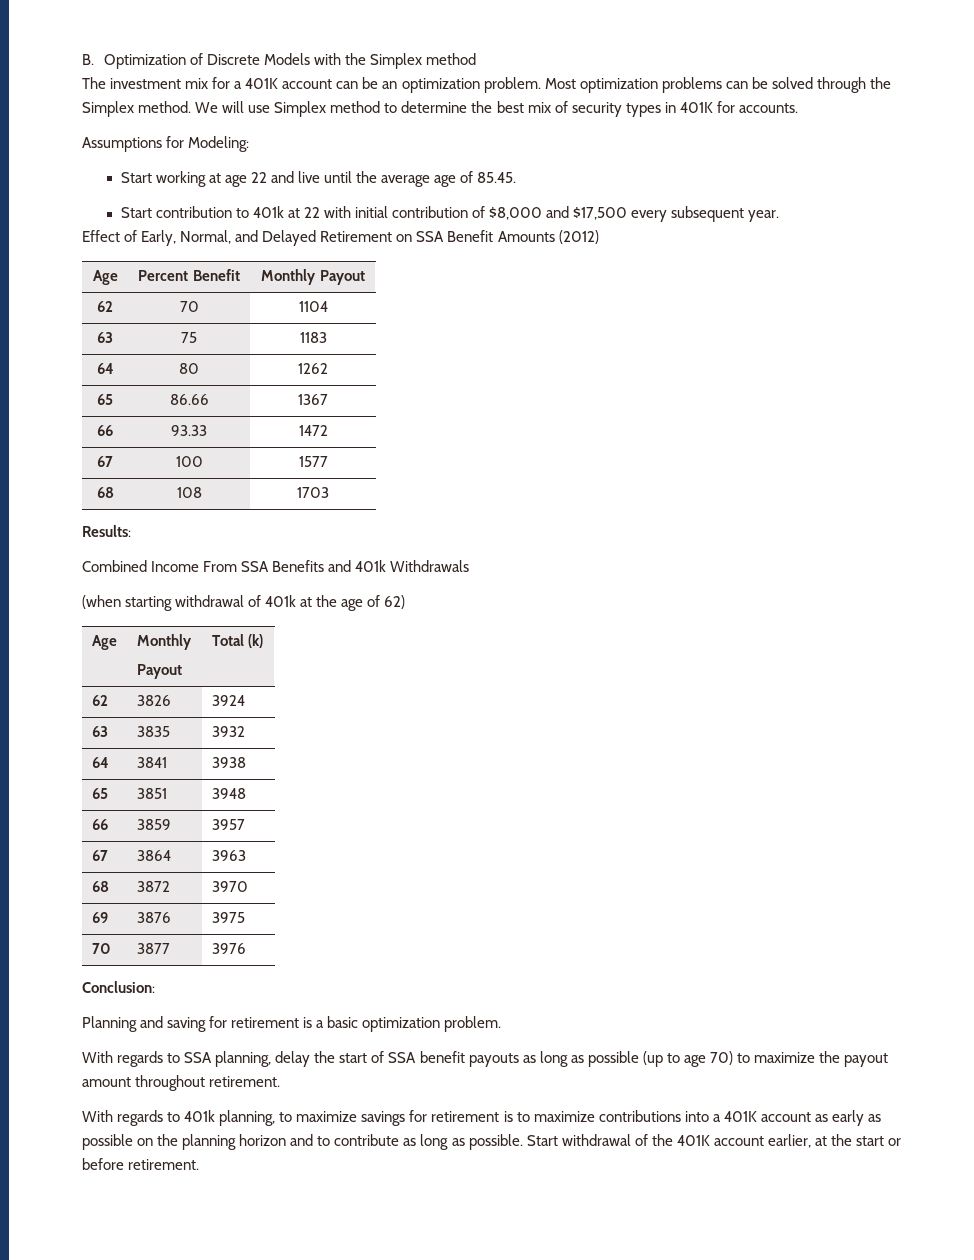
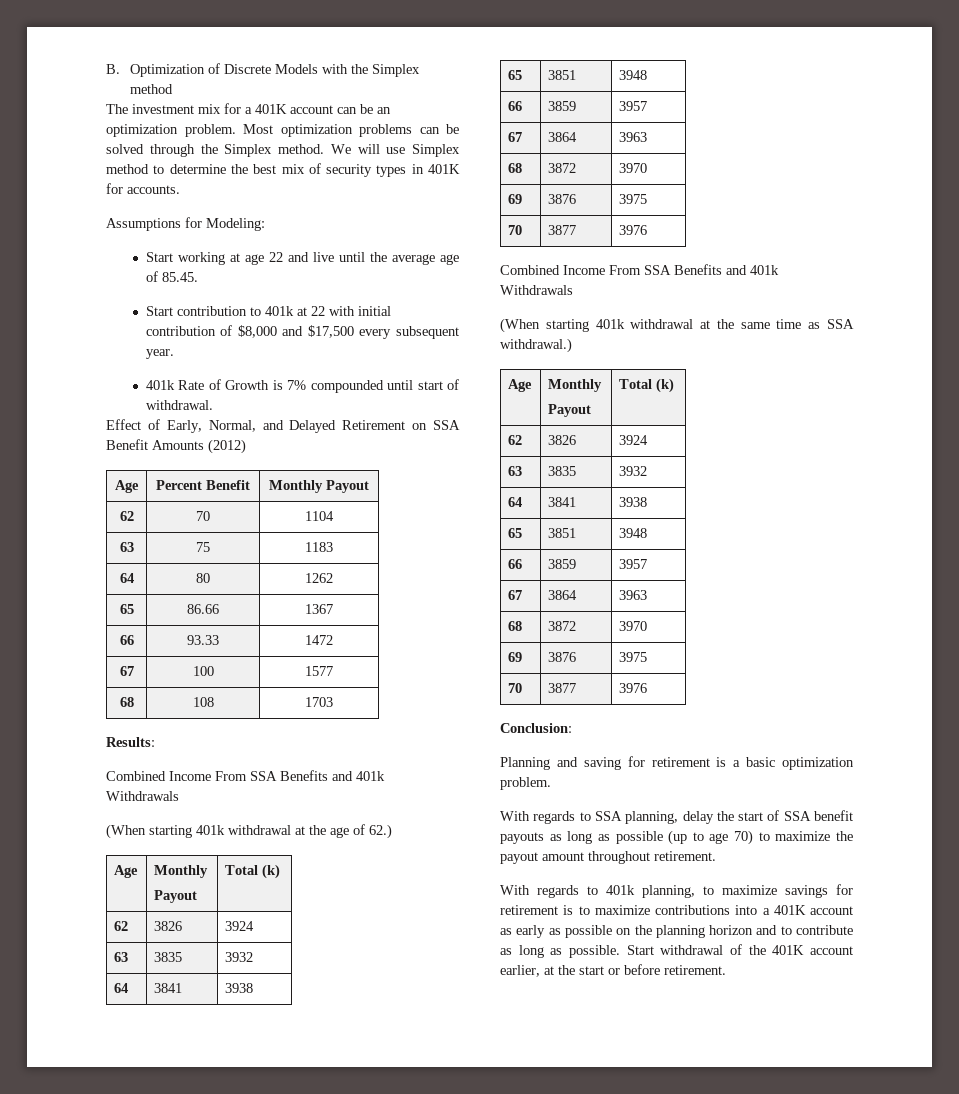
(780, 216) none -> [145,379,459,393] [145,400,213,410] // 401k Rate of Growth is 7% compounded until start of withdrawal.
[82,595,406,611] (when starting withdrawal of 401k at the age of 62) -> [106,824,392,839] [114,865,139,878] [154,865,209,878] [154,890,198,903] [225,864,281,879] [114,921,129,931] [154,921,183,931] [225,921,255,931] [114,952,129,962] [154,952,183,962] [225,952,254,962] [114,983,129,993] [154,983,183,993] [225,983,254,993] [508,70,523,80] [548,70,577,80] [619,70,648,80] [508,101,523,111] [548,101,577,111] [619,101,648,111] [508,132,523,142] [548,132,578,142] [619,132,648,142] [508,163,523,173] [548,163,577,173] [619,163,648,173] [508,194,523,204] [548,194,577,204] [619,194,648,204] [508,225,523,235] [548,225,577,235] [619,225,648,235] [500,264,779,275] [500,285,573,295] [500,318,854,333] [500,338,572,353] (When starting 401k withdrawal at the age of 62.) // Age | Monthly // Payout | Total (k) // 62 | 3826 | 3924 // 63 | 3835 | 3932 // 64 | 3841 | 3938 // 65 | 3851 | 3948 // 66 | 3859 | 3957 // 67 | 3864 | 3963 // 68 | 3872 | 3970 // 69 | 3876 | 3975 // 70 | 3877 | 3976 // Combined Income From SSA Benefits and 401k Withdrawals // (When starting 401k withdrawal at the same time as SSA withdrawal.)

